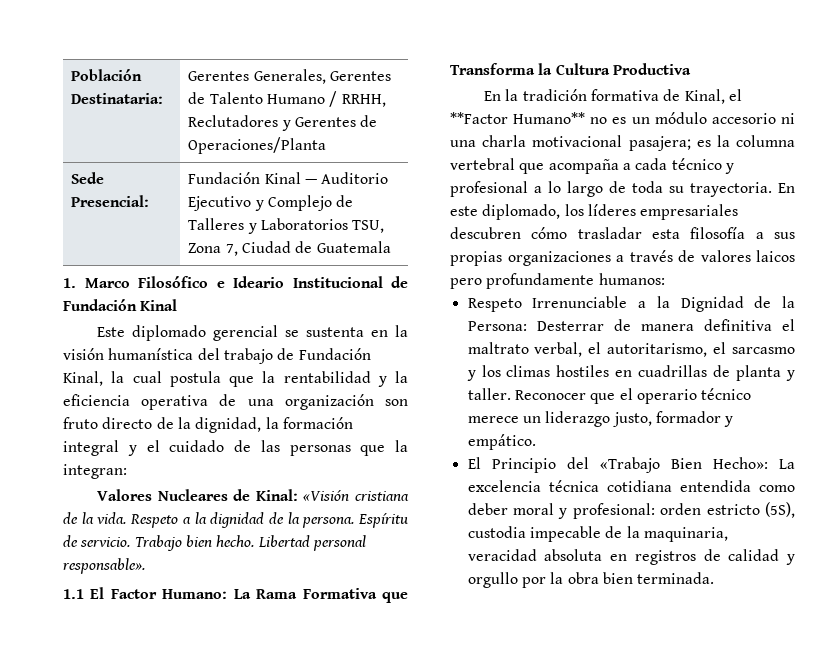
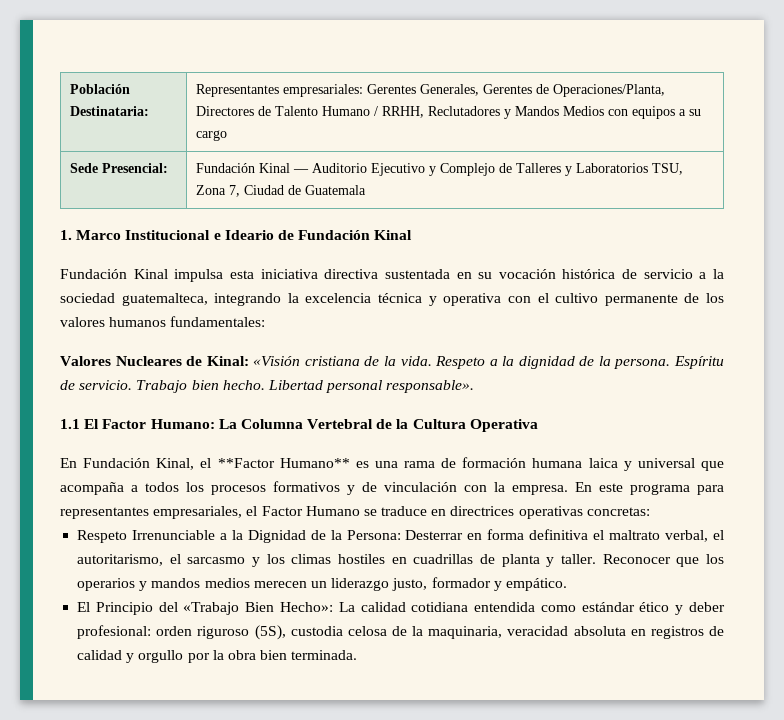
(164, 98) none -> [195,84,363,97] Representantes empresariales:
(206, 98) none -> [552,84,665,97] [195,106,271,116] Operaciones/Planta, Directores de
[295,115,378,127] [188,137,327,154] Gerentes de Operaciones/Planta -> [514,106,701,119] [195,130,227,141] Mandos Medios con equipos a su cargo
[138,276,208,288] Filosófico -> [125,230,211,240] Institucional
[292,276,383,288] Institucional -> (274, 235) none
[97,325,408,341] [63,348,371,364] [63,371,408,387] [63,394,409,410] [63,417,353,433] [63,440,408,456] [63,464,127,479] Este diplomado gerencial se sustenta en la visión humanística del trabajo de Fundación Kinal, la cual postula que la rentabilidad y la eficiencia operativa de una organización son fruto directo de la dignidad, la formación integral y el cuidado de las personas que la integran: -> [60,269,724,282] [60,293,725,306] [60,316,266,327] Fundación Kinal impulsa esta iniciativa directiva sustentada en su vocación histórica de servicio a la sociedad guatemalteca, integrando la excelencia técnica y operativa con el cultivo permanente de los valores humanos fundamentales:
[256,588,408,603] [450,63,535,75] Rama Formativa que Transforma -> [240,419,393,429] Columna Vertebral de
[612,63,691,75] [484,89,743,104] [450,112,795,124] [450,135,796,151] [450,158,734,174] [450,181,795,197] [450,204,739,220] [450,227,795,239] [450,250,795,266] [450,273,665,289] Productiva // En la tradición formativa de Kinal, el **Factor Humano** no es un módulo accesorio ni una charla motivacional pasajera; es la columna vertebral que acompaña a cada técnico y profesional a lo largo de toda su trayectoria. En este diplomado, los líderes empresariales descubren cómo trasladar esta filosofía a sus propias organizaciones a través de valores laicos pero profundamente humanos: -> [469,419,538,432] [60,457,724,471] [60,481,724,495] [60,506,650,519] Operativa // En Fundación Kinal, el **Factor Humano** es una rama de formación humana laica y universal que acompaña a todos los procesos formativos y de vinculación con la empresa. En este programa para representantes empresariales, el Factor Humano se traduce en directrices operativas concretas:
[613,319,694,331] de manera -> [467,529,525,540] en forma
[619,388,752,404] [467,416,519,423] el operario técnico merece -> [706,554,725,564] [77,578,307,591] los operarios y mandos medios merecen
[467,480,599,492] excelencia técnica -> [360,602,406,612] calidad
[467,503,568,519] deber moral y -> [581,602,725,615] estándar ético y deber
[706,504,760,515] estricto -> [197,626,250,639] riguroso
[529,526,601,542] impecable -> [347,626,387,636] celosa

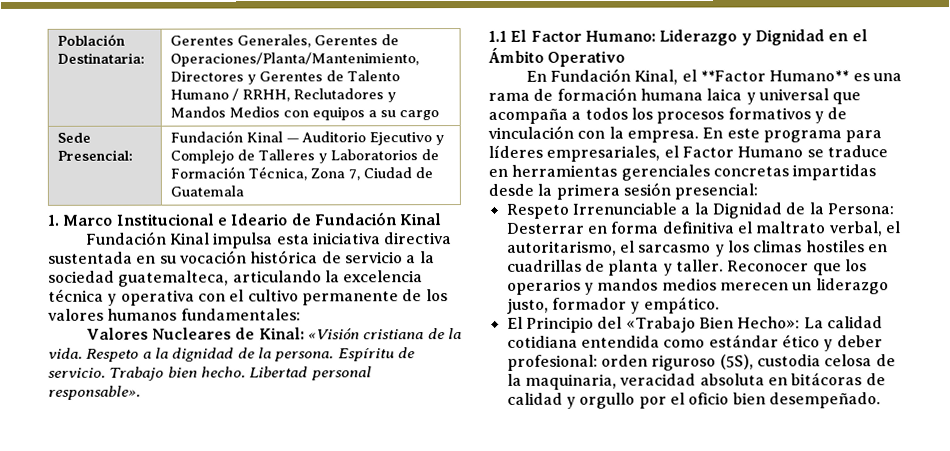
[195,84,363,97] Representantes empresariales: -> (146, 58) none
[552,84,665,97] [195,106,254,116] Operaciones/Planta, Directores -> [170,52,420,67] [170,71,324,85] Operaciones/Planta/Mantenimiento, Directores y Gerentes
[651,163,683,175] TSU, -> [421,149,440,161] [170,166,308,181] de Formación Técnica,
[214,293,282,306] integrando -> [232,270,322,283] articulando
[218,419,538,432] La Columna Vertebral de la Cultura Operativa -> [659,29,868,46] [488,47,626,67] Liderazgo y Dignidad en el Ámbito Operativo
[60,507,149,519] representantes -> [488,144,543,158] líderes
[450,506,650,519] directrices operativas concretas: -> [511,164,877,181] [488,182,759,200] herramientas gerenciales concretas impartidas desde la primera sesión presencial:
[650,626,704,639] registros -> [791,372,863,386] bitácoras
[212,650,358,660] la obra bien terminada. -> [669,392,881,409] el oficio bien desempeñado.

